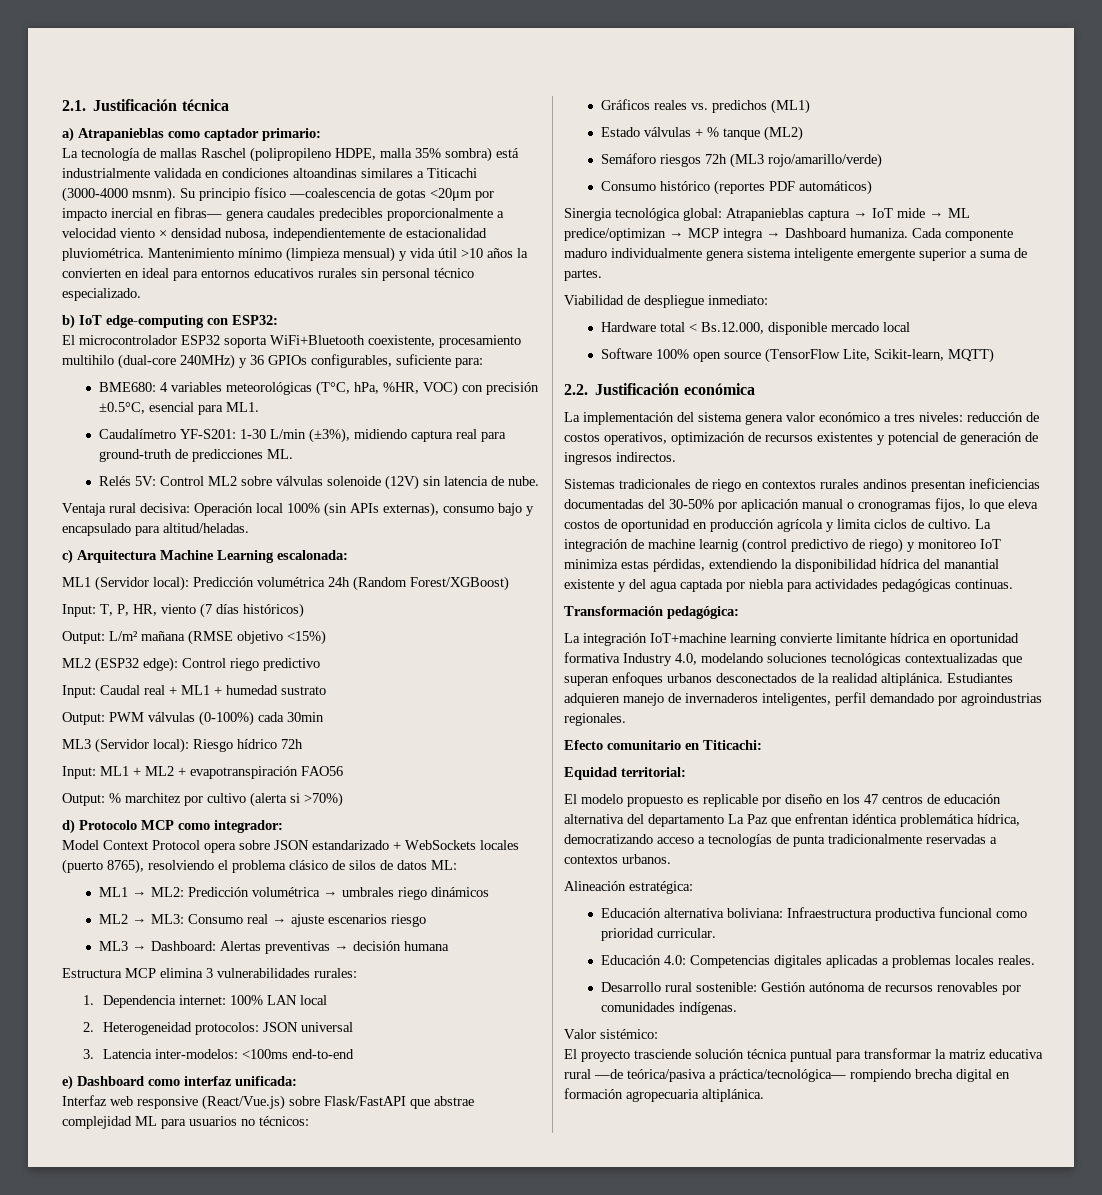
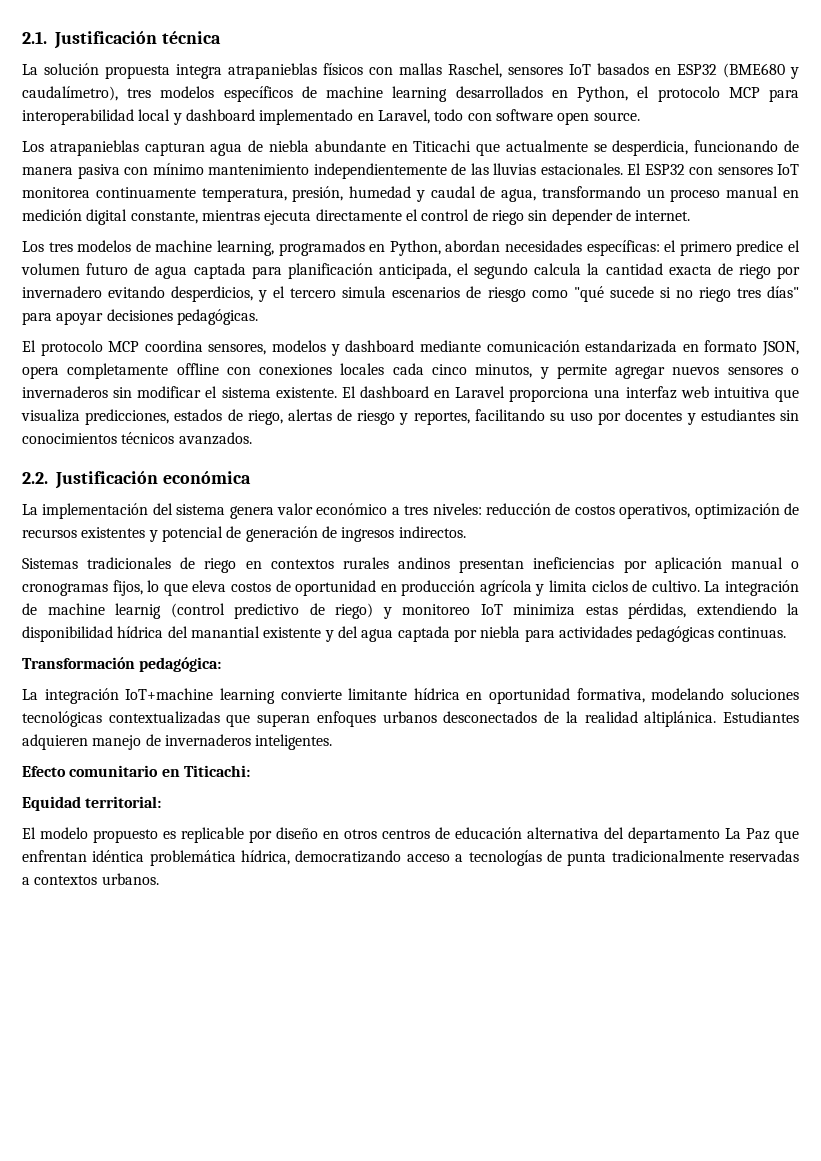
[62,127,321,142] [62,147,519,162] [62,168,477,178] [62,187,494,202] [62,207,504,221] [62,228,487,241] [62,247,528,262] [62,268,474,281] [62,288,141,301] [62,314,278,329] [62,335,521,348] [62,354,483,369] [98,381,539,396] [98,402,259,415] [98,428,506,443] [98,449,293,462] [98,475,539,490] [62,502,534,517] [62,523,249,536] [62,549,348,564] [62,576,509,591] [62,603,304,618] [62,630,326,645] [62,657,320,672] [62,685,326,698] [62,711,324,726] [62,738,303,753] [62,766,343,779] [62,792,343,807] [62,819,283,834] [62,840,519,853] [62,859,457,874] [98,887,489,900] [98,914,426,927] [98,941,449,954] [62,968,357,978] [82,995,328,1008] [82,1022,354,1035] [82,1049,355,1059] [62,1075,297,1090] [62,1095,474,1110] [62,1116,309,1129] [600,99,810,114] [600,126,803,141] [600,153,882,168] [600,180,872,195] [564,208,970,221] [564,228,1013,241] [564,248,1027,261] [564,269,602,281] [564,295,768,308] [600,322,910,335] [600,348,994,363] a) Atrapanieblas como captador primario: // La tecnología de mallas Raschel (polipropileno HDPE, malla 35% sombra) está industrialmente validada en condiciones altoandinas similares a Titicachi (3000-4000 msnm). Su principio físico —coalescencia de gotas <20μm por impacto inercial en fibras— genera caudales predecibles proporcionalmente a velocidad viento × densidad nubosa, independientemente de estacionalidad pluviométrica. Mantenimiento mínimo (limpieza mensual) y vida útil >10 años la convierten en ideal para entornos educativos rurales sin personal técnico especializado. // b) IoT edge-computing con ESP32: // El microcontrolador ESP32 soporta WiFi+Bluetooth coexistente, procesamiento multihilo (dual-core 240MHz) y 36 GPIOs configurables, suficiente para: // BME680: 4 variables meteorológicas (T°C, hPa, %HR, VOC) con precisión ±0.5°C, esencial para ML1. // Caudalímetro YF-S201: 1-30 L/min (±3%), midiendo captura real para ground-truth de predicciones ML. // Relés 5V: Control ML2 sobre válvulas solenoide (12V) sin latencia de nube. // Ventaja rural decisiva: Operación local 100% (sin APIs externas), consumo bajo y encapsulado para altitud/heladas. // c) Arquitectura Machine Learning escalonada: // ML1 (Servidor local): Predicción volumétrica 24h (Random Forest/XGBoost) // Input: T, P, HR, viento (7 días históricos) // Output: L/m² mañana (RMSE objetivo <15%) // ML2 (ESP32 edge): Control riego predictivo // Input: Caudal real + ML1 + humedad sustrato // Output: PWM válvulas (0-100%) cada 30min // ML3 (Servidor local): Riesgo hídrico 72h // Input: ML1 + ML2 + evapotranspiración FAO56 // Output: % marchitez por cultivo (alerta si >70%) // d) Protocolo MCP como integrador: // Model Context Protocol opera sobre JSON estandarizado + WebSockets locales (puerto 8765), resolviendo el problema clásico de silos de datos ML: // ML1 → ML2: Predicción volumétrica → umbrales riego dinámicos // ML2 → ML3: Consumo real → ajuste escenarios riesgo // ML3 → Dashboard: Alertas preventivas → decisión humana // Estructura MCP elimina 3 vulnerabilidades rurales: // 1. Dependencia internet: 100% LAN local // 2. Heterogeneidad protocolos: JSON universal // 3. Latencia inter-modelos: <100ms end-to-end // e) Dashboard como interfaz unificada: // Interfaz web responsive (React/Vue.js) sobre Flask/FastAPI que abstrae complejidad ML para usuarios no técnicos: // Gráficos reales vs. predichos (ML1) // Estado válvulas + % tanque (ML2) // Semáforo riesgos 72h (ML3 rojo/amarillo/verde) // Consumo histórico (reportes PDF automáticos) // Sinergia tecnológica global: Atrapanieblas captura → IoT mide → ML predice/optimizan → MCP integra → Dashboard humaniza. Cada componente maduro individualmente genera sistema inteligente emergente superior a suma de partes. // Viabilidad de despliegue inmediato: // Hardware total < Bs.12.000, disponible mercado local // Software 100% open source (TensorFlow Lite, Scikit-learn, MQTT) -> [22,63,799,79] [22,86,800,102] [22,109,640,125] [22,140,800,156] [22,163,799,179] [22,186,799,202] [22,209,691,225] [22,240,801,256] [21,263,800,279] [22,286,799,302] [22,309,258,325] [22,340,800,356] [22,363,800,379] [22,386,799,402] [21,409,799,425] [22,432,252,445] La solución propuesta integra atrapanieblas físicos con mallas Raschel, sensores IoT basados en ESP32 (BME680 y caudalímetro), tres modelos específicos de machine learning desarrollados en Python, el protocolo MCP para interoperabilidad local y dashboard implementado en Laravel, todo con software open source. // Los atrapanieblas capturan agua de niebla abundante en Titicachi que actualmente se desperdicia, funcionando de manera pasiva con mínimo mantenimiento independientemente de las lluvias estacionales. El ESP32 con sensores IoT monitorea continuamente temperatura, presión, humedad y caudal de agua, transformando un proceso manual en medición digital constante, mientras ejecuta directamente el control de riego sin depender de internet. // Los tres modelos de machine learning, programados en Python, abordan necesidades específicas: el primero predice el volumen futuro de agua captada para planificación anticipada, el segundo calcula la cantidad exacta de riego por invernadero evitando desperdicios, y el tercero simula escenarios de riesgo como "qué sucede si no riego tres días" para apoyar decisiones pedagógicas. // El protocolo MCP coordina sensores, modelos y dashboard mediante comunicación estandarizada en formato JSON, opera completamente offline con conexiones locales cada cinco minutos, y permite agregar nuevos sensores o invernaderos sin modificar el sistema existente. El dashboard en Laravel proporciona una interfaz web intuitiva que visualiza predicciones, estados de riego, alertas de riesgo y reportes, facilitando su uso por docentes y estudiantes sin conocimientos técnicos avanzados.
[564,499,714,509] documentadas del 30-50% -> (615, 563) none
[564,652,697,666] formativa Industry 4.0, -> [576,688,645,703] formativa,
[762,692,1042,706] [564,713,626,726] inteligentes, perfil demandado por agroindustrias regionales. -> [255,734,333,750] inteligentes.
[843,794,878,804] los 47 -> [344,829,377,839] otros
[564,881,693,894] [600,907,1027,921] [600,928,716,941] [600,955,1035,968] [600,982,1021,995] [600,1002,737,1015] [564,1029,658,1039] [564,1048,1043,1062] [564,1069,1010,1082] [564,1088,764,1102] // Alineación estratégica: // Educación alternativa boliviana: Infraestructura productiva funcional como prioridad curricular. // Educación 4.0: Competencias digitales aplicadas a problemas locales reales. // Desarrollo rural sostenible: Gestión autónoma de recursos renovables por comunidades indígenas. // Valor sistémico: // El proyecto trasciende solución técnica puntual para transformar la matriz educativa rural —de teórica/pasiva a práctica/tecnológica— rompiendo brecha digital en formación agropecuaria altiplánica. -> (159, 879) none

